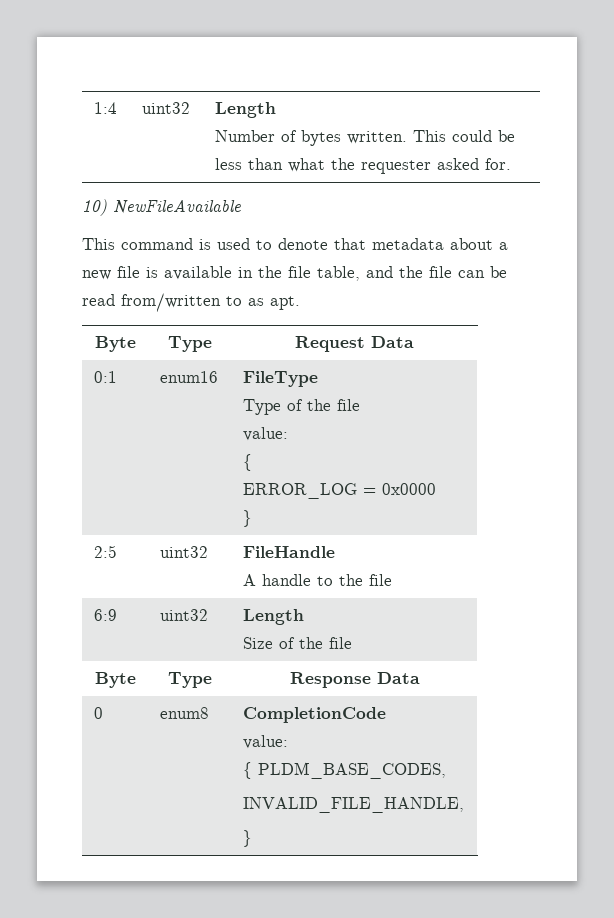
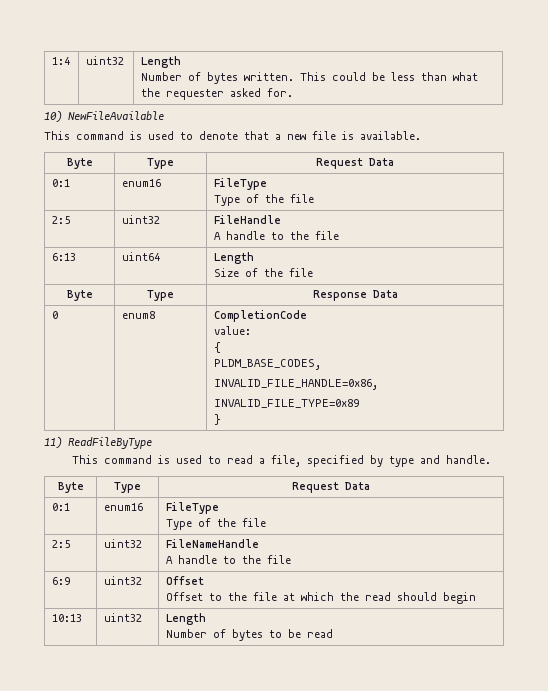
[372,238,493,250] metadata about -> (269, 135) none
[164,266,507,281] [82,293,300,312] available in the file table, and the file can be read from/written to as apt. -> [360,131,421,140] available.
[243,427,289,441] [243,454,253,471] [243,483,437,499] [243,510,253,527] // value: // { // ERROR_LOG = 0x0000 // } -> (314, 198) none
[94,609,118,621] [160,609,209,621] 6:9 | uint32 -> [51,253,76,261] [121,252,160,261] 6:13 | uint64
(253, 770) none -> (221, 347) //
[243,797,465,813] [243,830,253,847] INVALID_FILE_HANDLE, // } -> [213,379,378,390] [213,399,359,408] [213,414,221,425] [44,437,152,449] [71,455,491,467] [57,482,84,493] [114,482,141,493] [292,482,370,493] [51,503,70,511] [103,503,143,511] [165,502,219,514] [165,518,266,530] [51,540,70,548] [103,539,142,548] [165,539,259,548] [165,555,291,564] [51,577,70,585] [103,576,142,585] [165,576,204,585] [165,592,476,604] [51,614,82,622] [103,613,142,622] [165,613,206,625] [165,629,333,641] INVALID_FILE_HANDLE=0x86, // INVALID_FILE_TYPE=0x89 // } // 11) ReadFileByType // This command is used to read a file, specified by type and handle. // Byte | Type | Request Data // 0:1 | enum16 | FileType // Type of the file // 2:5 | uint32 | FileNameHandle // A handle to the file // 6:9 | uint32 | Offset // Offset to the file at which the read should begin // 10:13 | uint32 | Length // Number of bytes to be read

